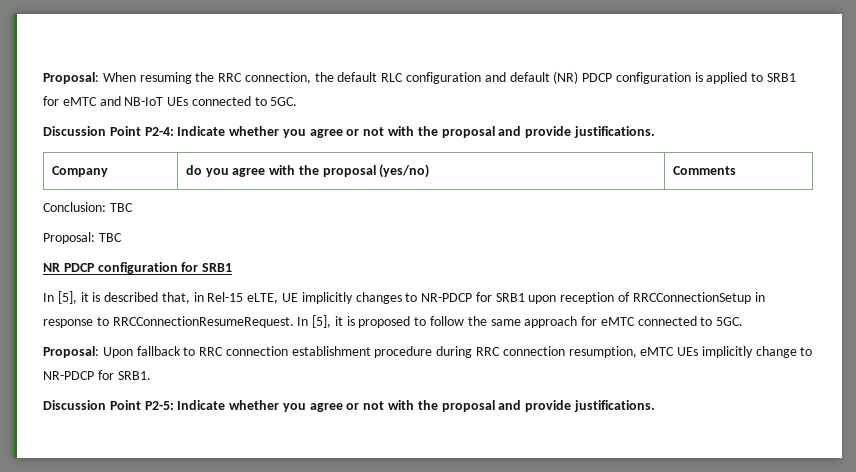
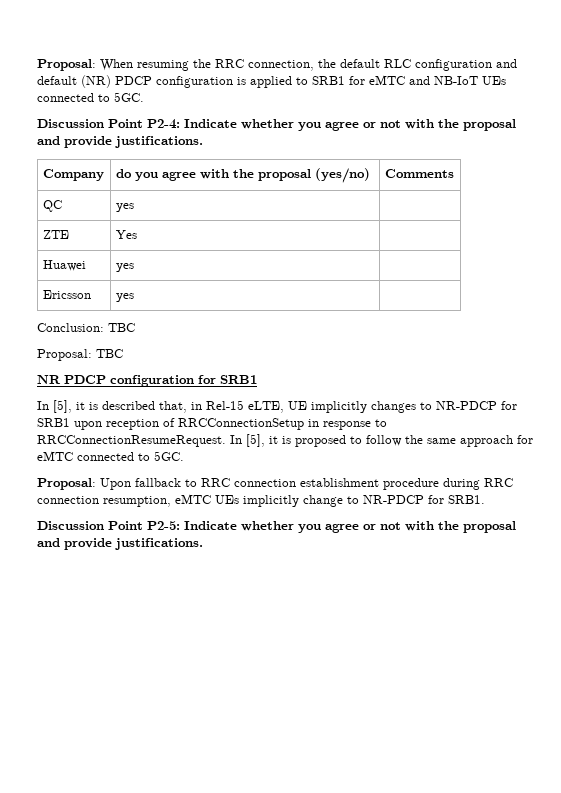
(736, 170) none -> [42,200,62,212] [115,203,134,212] [42,230,69,239] [115,230,137,239] [42,260,86,271] [115,263,134,272] [42,290,91,299] [115,293,134,302] // QC | yes | // ZTE | Yes | // Huawei | yes | // Ericsson | yes |

